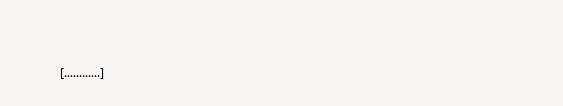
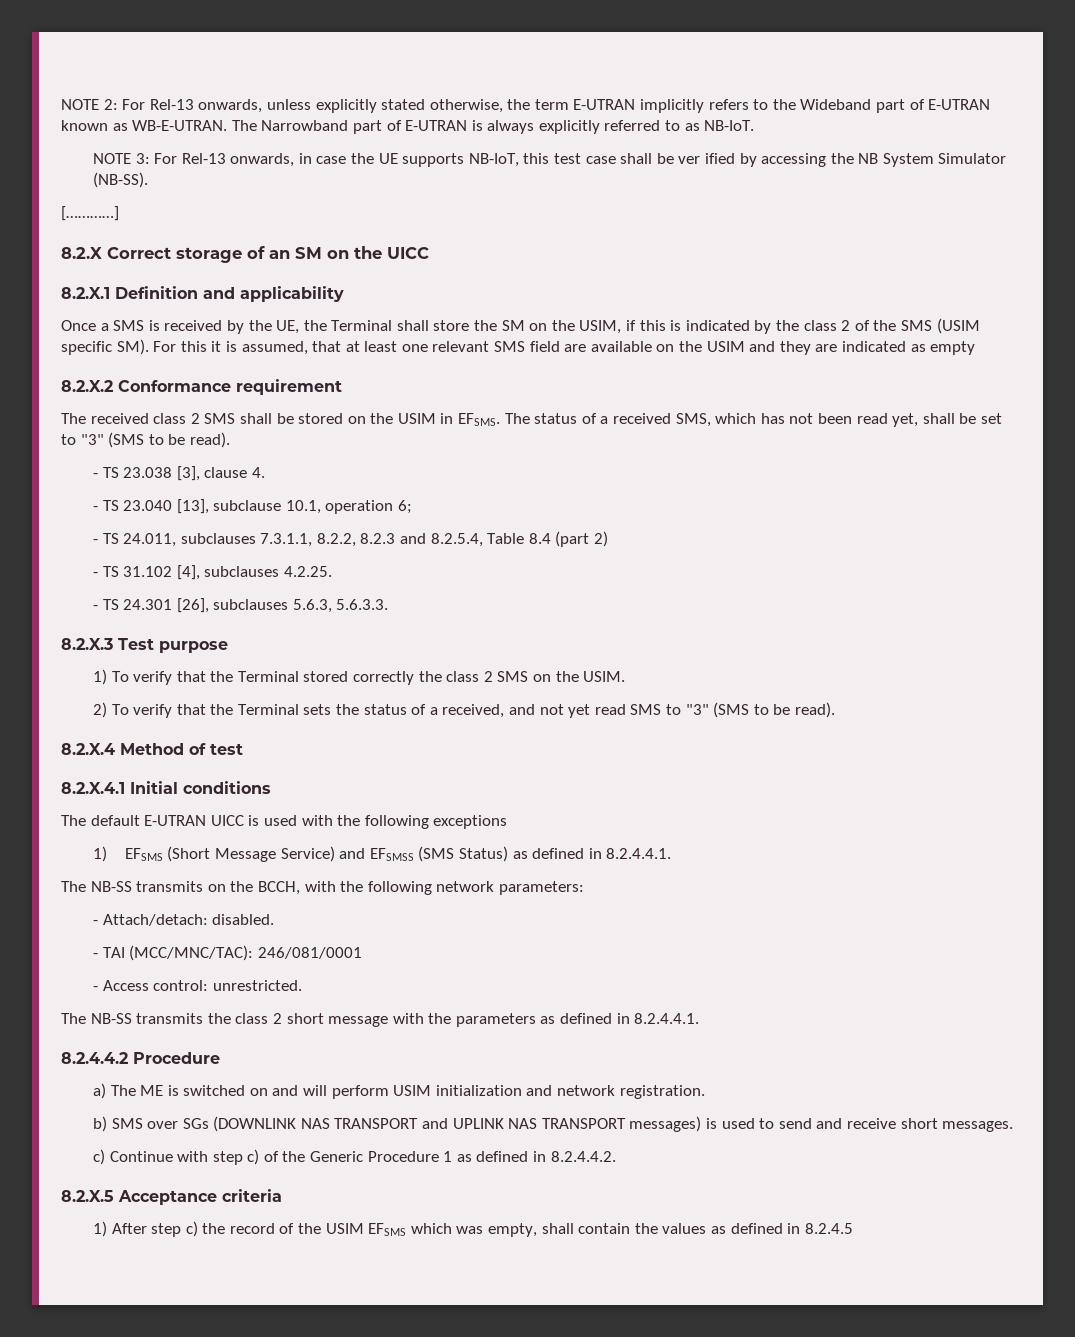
[60,68,104,79] […………] -> [61,99,991,113] [61,120,755,134] [92,153,1007,167] [92,172,148,188] [61,206,119,221] [61,246,429,263] [61,286,344,302] [61,318,980,334] [61,339,976,355] [61,379,342,395] [61,413,1002,427] [61,432,230,448] [92,466,265,481] [92,499,413,514] [92,531,608,547] [92,565,332,580] [92,598,389,613] [61,638,228,653] [92,669,626,685] [92,702,835,718] [61,743,243,755] [61,781,271,794] [61,815,508,829] [92,846,672,862] [61,881,584,895] [92,914,275,926] [92,945,362,961] [92,980,302,991] [61,1013,700,1027] [61,1052,220,1064] [92,1083,705,1099] [92,1116,1014,1132] [92,1149,616,1165] [61,1189,282,1205] [92,1221,853,1237] NOTE 2: For Rel-13 onwards, unless explicitly stated otherwise, the term E-UTRAN implicitly refers to the Wideband part of E-UTRAN known as WB-E-UTRAN. The Narrowband part of E-UTRAN is always explicitly referred to as NB-IoT. // NOTE 3: For Rel-13 onwards, in case the UE supports NB-IoT, this test case shall be ver ified by accessing the NB System Simulator (NB-SS). // […………] // 8.2.X Correct storage of an SM on the UICC // 8.2.X.1 Definition and applicability // Once a SMS is received by the UE, the Terminal shall store the SM on the USIM, if this is indicated by the class 2 of the SMS (USIM specific SM). For this it is assumed, that at least one relevant SMS field are available on the USIM and they are indicated as empty // 8.2.X.2 Conformance requirement // The received class 2 SMS shall be stored on the USIM in EFSMS. The status of a received SMS, which has not been read yet, shall be set to "3" (SMS to be read). // - TS 23.038 [3], clause 4. // - TS 23.040 [13], subclause 10.1, operation 6; // - TS 24.011, subclauses 7.3.1.1, 8.2.2, 8.2.3 and 8.2.5.4, Table 8.4 (part 2) // - TS 31.102 [4], subclauses 4.2.25. // - TS 24.301 [26], subclauses 5.6.3, 5.6.3.3. // 8.2.X.3 Test purpose // 1) To verify that the Terminal stored correctly the class 2 SMS on the USIM. // 2) To verify that the Terminal sets the status of a received, and not yet read SMS to "3" (SMS to be read). // 8.2.X.4 Method of test // 8.2.X.4.1 Initial conditions // The default E-UTRAN UICC is used with the following exceptions // 1) EFSMS (Short Message Service) and EFSMSS (SMS Status) as defined in 8.2.4.4.1. // The NB-SS transmits on the BCCH, with the following network parameters: // - Attach/detach: disabled. // - TAI (MCC/MNC/TAC): 246/081/0001 // - Access control: unrestricted. // The NB-SS transmits the class 2 short message with the parameters as defined in 8.2.4.4.1. // 8.2.4.4.2 Procedure // a) The ME is switched on and will perform USIM initialization and network registration. // b) SMS over SGs (DOWNLINK NAS TRANSPORT and UPLINK NAS TRANSPORT messages) is used to send and receive short messages. // c) Continue with step c) of the Generic Procedure 1 as defined in 8.2.4.4.2. // 8.2.X.5 Acceptance criteria // 1) After step c) the record of the USIM EFSMS which was empty, shall contain the values as defined in 8.2.4.5

